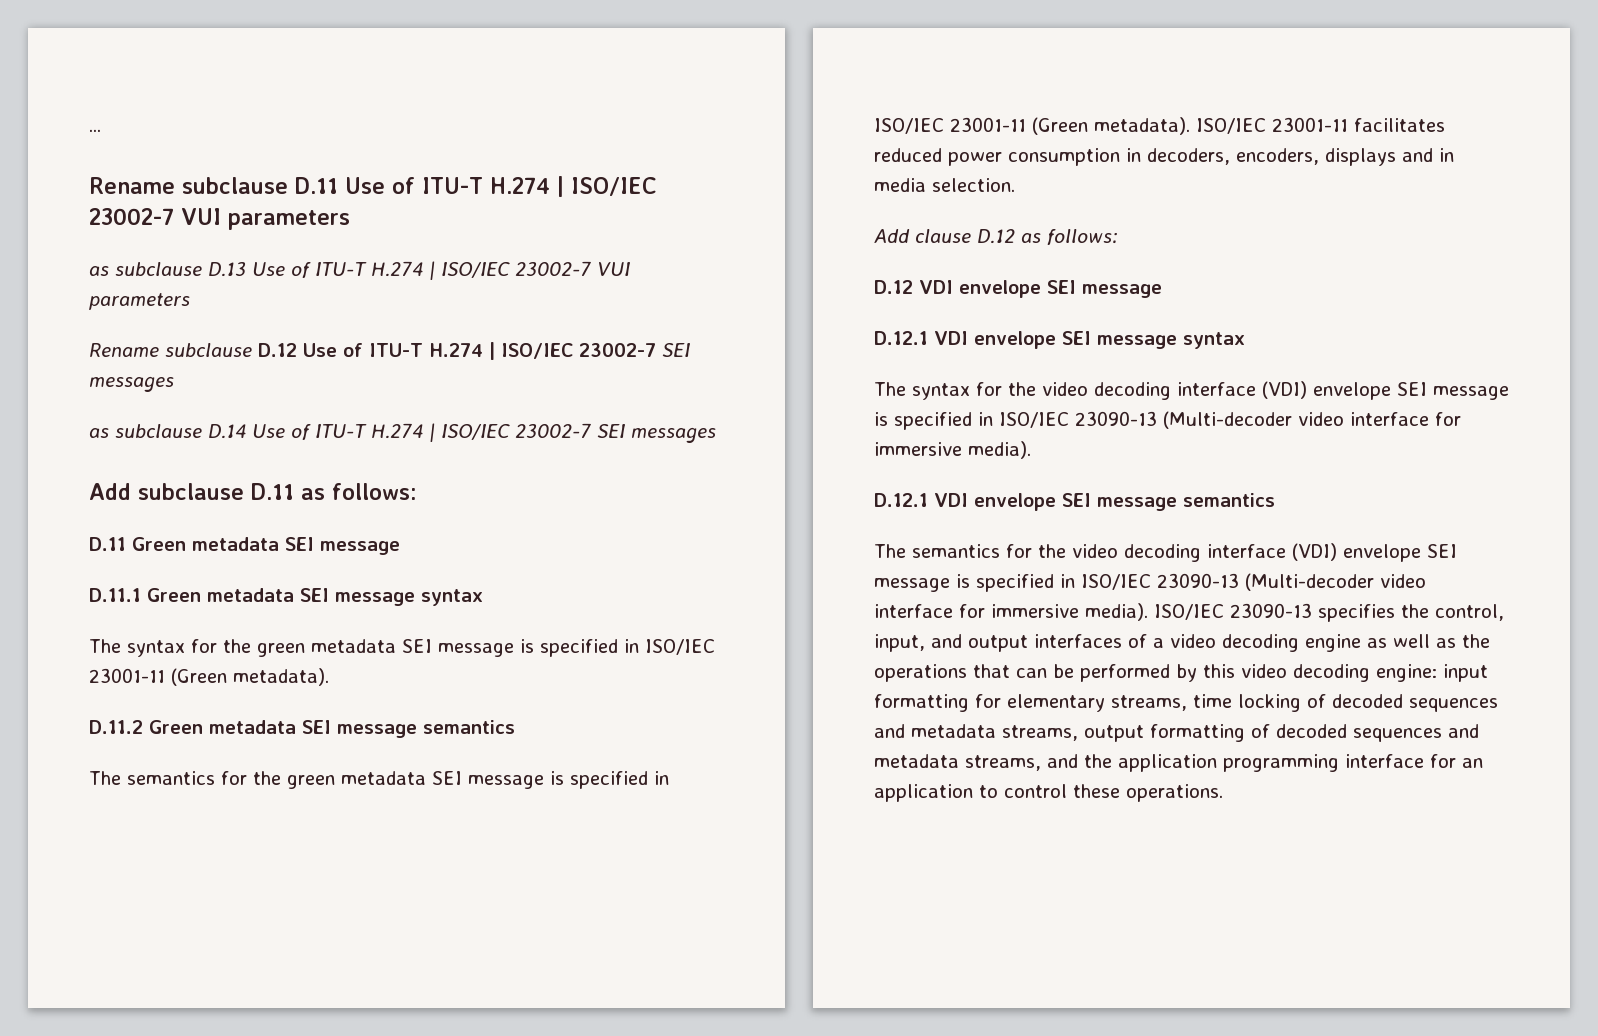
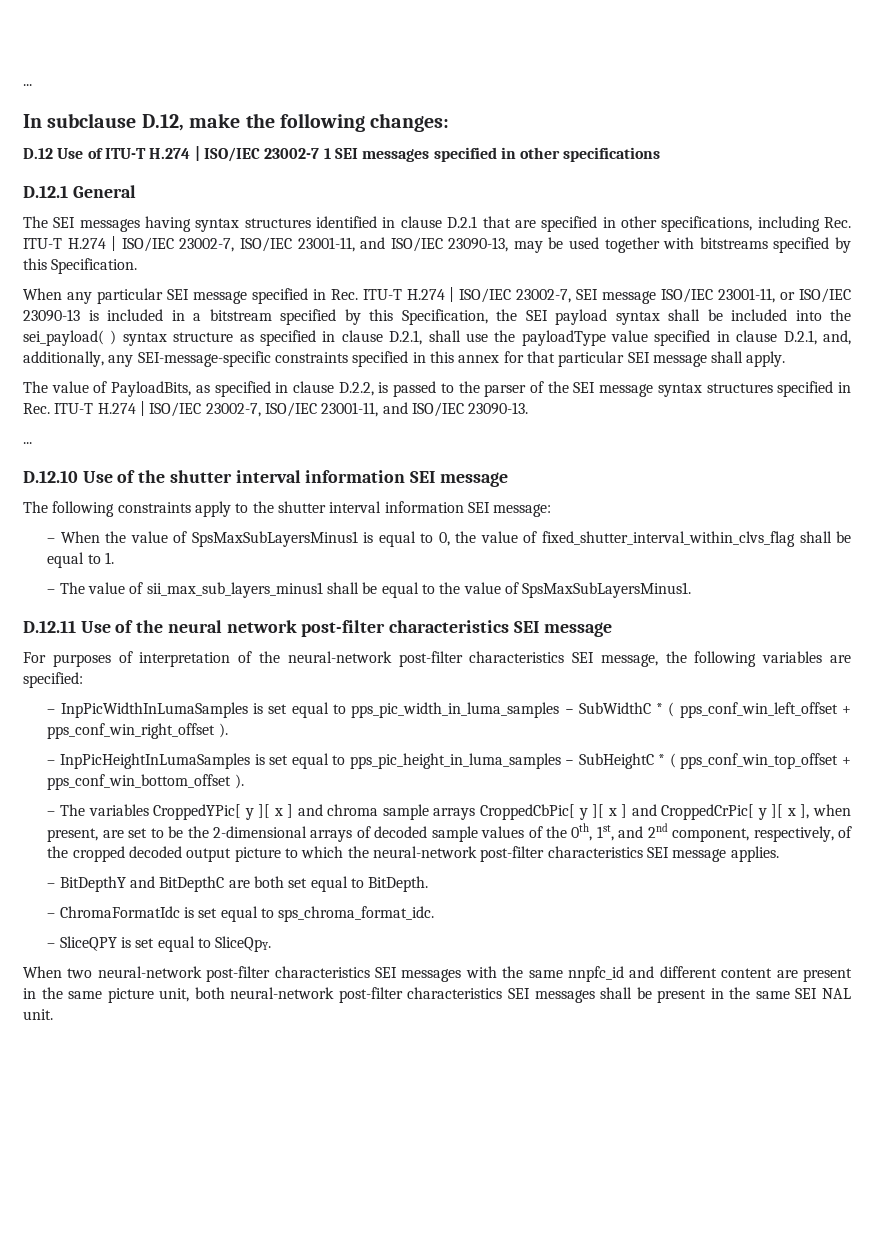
[89,129,101,132] [89,176,657,197] [89,208,350,230] [89,261,630,280] [89,293,190,310] [89,343,252,357] ... // Rename subclause D.11 Use of ITU-T H.274 | ISO/IEC 23002-7 VUI parameters // as subclause D.13 Use of ITU-T H.274 | ISO/IEC 23002-7 VUI parameters // Rename subclause -> [23,84,32,86] [23,113,450,132] ... // In subclause D.12, make the following changes: //
[661,343,690,357] [89,376,174,392] [89,423,716,443] [89,483,417,500] [89,537,400,555] [89,588,483,606] [89,639,715,657] [89,668,329,686] [89,720,515,738] [89,771,669,789] [874,117,1445,135] [874,148,1454,166] [874,178,1015,192] [874,229,1118,245] [874,280,1162,298] [874,331,1245,349] [874,381,1509,400] [874,411,1461,430] [874,441,1031,459] [874,493,1275,511] [874,543,1457,562] [874,573,1426,592] [874,603,1504,622] [874,634,1490,652] [874,664,1488,682] [874,694,1498,712] [874,724,1479,742] [874,754,1483,772] [874,784,1223,802] SEI messages // as subclause D.14 Use of ITU-T H.274 | ISO/IEC 23002-7 SEI messages // Add subclause D.11 as follows: // D.11 Green metadata SEI message // D.11.1 Green metadata SEI message syntax // The syntax for the green metadata SEI message is specified in ISO/IEC 23001-11 (Green metadata). // D.11.2 Green metadata SEI message semantics // The semantics for the green metadata SEI message is specified in ISO/IEC 23001-11 (Green metadata). ISO/IEC 23001-11 facilitates reduced power consumption in decoders, encoders, displays and in media selection. // Add clause D.12 as follows: // D.12 VDI envelope SEI message // D.12.1 VDI envelope SEI message syntax // The syntax for the video decoding interface (VDI) envelope SEI message is specified in ISO/IEC 23090-13 (Multi-decoder video interface for immersive media). // D.12.1 VDI envelope SEI message semantics // The semantics for the video decoding interface (VDI) envelope SEI message is specified in ISO/IEC 23090-13 (Multi-decoder video interface for immersive media). ISO/IEC 23090-13 specifies the control, input, and output interfaces of a video decoding engine as well as the operations that can be performed by this video decoding engine: input formatting for elementary streams, time locking of decoded sequences and metadata streams, output formatting of decoded sequences and metadata streams, and the application programming interface for an application to control these operations. -> [323,147,661,162] [23,185,136,198] [23,216,852,232] [23,236,852,253] [23,258,138,274] [23,287,852,304] [23,309,851,325] [23,330,852,346] [23,351,786,367] [23,381,851,397] [23,401,529,417] [23,442,32,444] [23,470,508,487] [23,501,552,517] [47,531,851,547] [47,552,115,568] [47,582,692,598] [23,620,612,637] [23,651,852,667] [23,672,83,688] [47,702,852,718] [47,723,228,739] [47,753,852,769] [47,774,244,790] [47,804,851,820] [47,823,853,842] [47,846,779,862] [47,876,429,892] [47,906,435,922] [47,936,272,952] [23,966,852,982] [23,987,851,1003] [23,1009,53,1020] 1 SEI messages specified in other specifications // D.12.1 General // The SEI messages having syntax structures identified in clause D.2.1 that are specified in other specifications, including Rec. ITU-T H.274 | ISO/IEC 23002-7, ISO/IEC 23001-11, and ISO/IEC 23090-13, may be used together with bitstreams specified by this Specification. // When any particular SEI message specified in Rec. ITU-T H.274 | ISO/IEC 23002-7, SEI message ISO/IEC 23001-11, or ISO/IEC 23090-13 is included in a bitstream specified by this Specification, the SEI payload syntax shall be included into the sei_payload( ) syntax structure as specified in clause D.2.1, shall use the payloadType value specified in clause D.2.1, and, additionally, any SEI-message-specific constraints specified in this annex for that particular SEI message shall apply. // The value of PayloadBits, as specified in clause D.2.2, is passed to the parser of the SEI message syntax structures specified in Rec. ITU-T H.274 | ISO/IEC 23002-7, ISO/IEC 23001-11, and ISO/IEC 23090-13. // ... // D.12.10 Use of the shutter interval information SEI message // The following constraints apply to the shutter interval information SEI message: // – When the value of SpsMaxSubLayersMinus1 is equal to 0, the value of fixed_shutter_interval_within_clvs_flag shall be equal to 1. // – The value of sii_max_sub_layers_minus1 shall be equal to the value of SpsMaxSubLayersMinus1. // D.12.11 Use of the neural network post-filter characteristics SEI message // For purposes of interpretation of the neural-network post-filter characteristics SEI message, the following variables are specified: // – InpPicWidthInLumaSamples is set equal to pps_pic_width_in_luma_samples − SubWidthC * ( pps_conf_win_left_offset + pps_conf_win_right_offset ). // – InpPicHeightInLumaSamples is set equal to pps_pic_height_in_luma_samples − SubHeightC * ( pps_conf_win_top_offset + pps_conf_win_bottom_offset ). // – The variables CroppedYPic[ y ][ x ] and chroma sample arrays CroppedCbPic[ y ][ x ] and CroppedCrPic[ y ][ x ], when present, are set to be the 2-dimensional arrays of decoded sample values of the 0th, 1st, and 2nd component, respectively, of the cropped decoded output picture to which the neural-network post-filter characteristics SEI message applies. // – BitDepthY and BitDepthC are both set equal to BitDepth. // – ChromaFormatIdc is set equal to sps_chroma_format_idc. // – SliceQPY is set equal to SliceQpY. // When two neural-network post-filter characteristics SEI messages with the same nnpfc_id and different content are present in the same picture unit, both neural-network post-filter characteristics SEI messages shall be present in the same SEI NAL unit.

